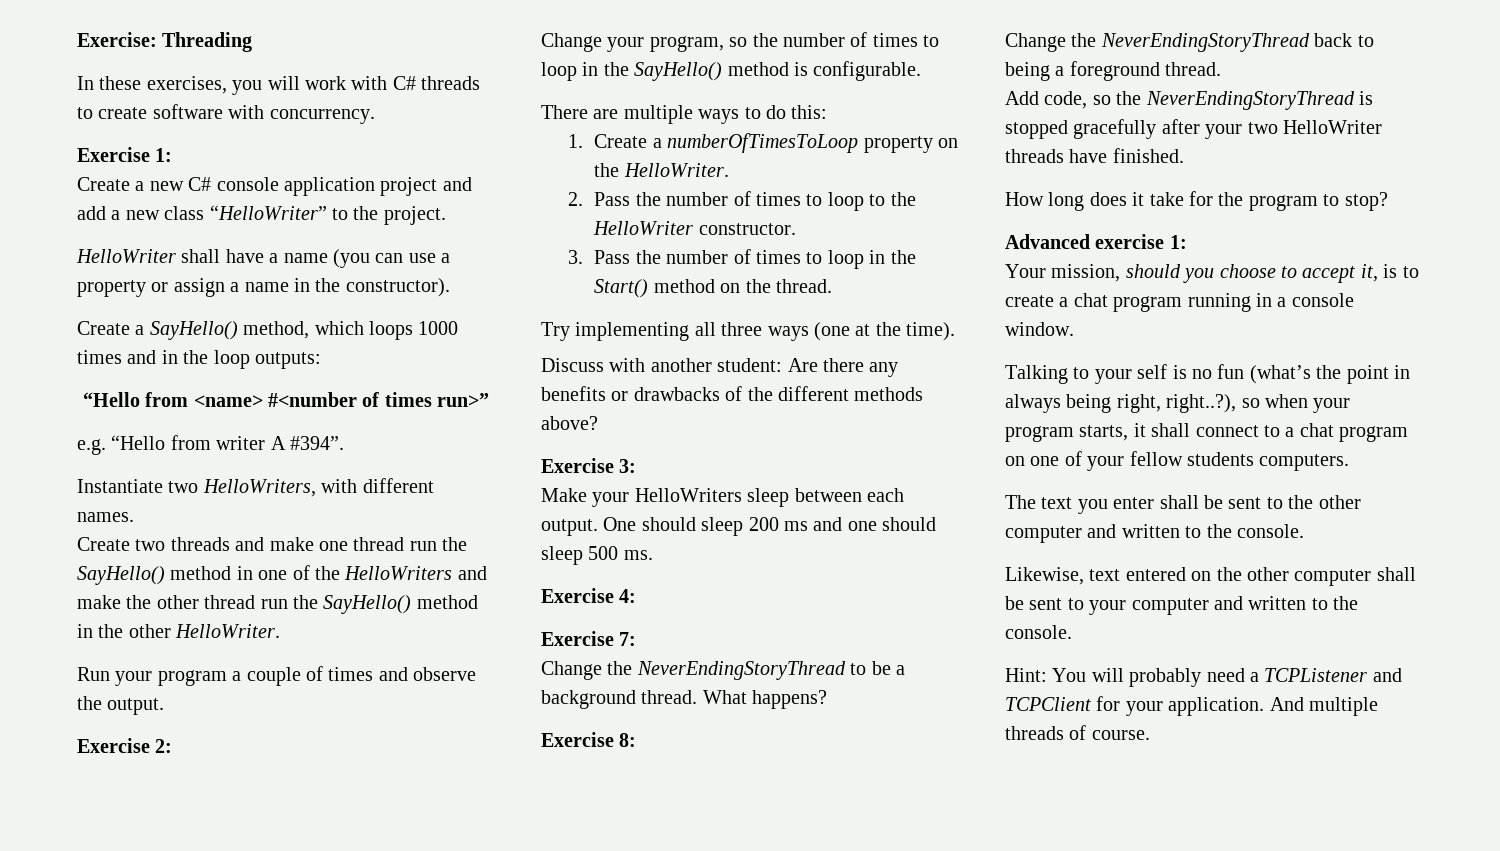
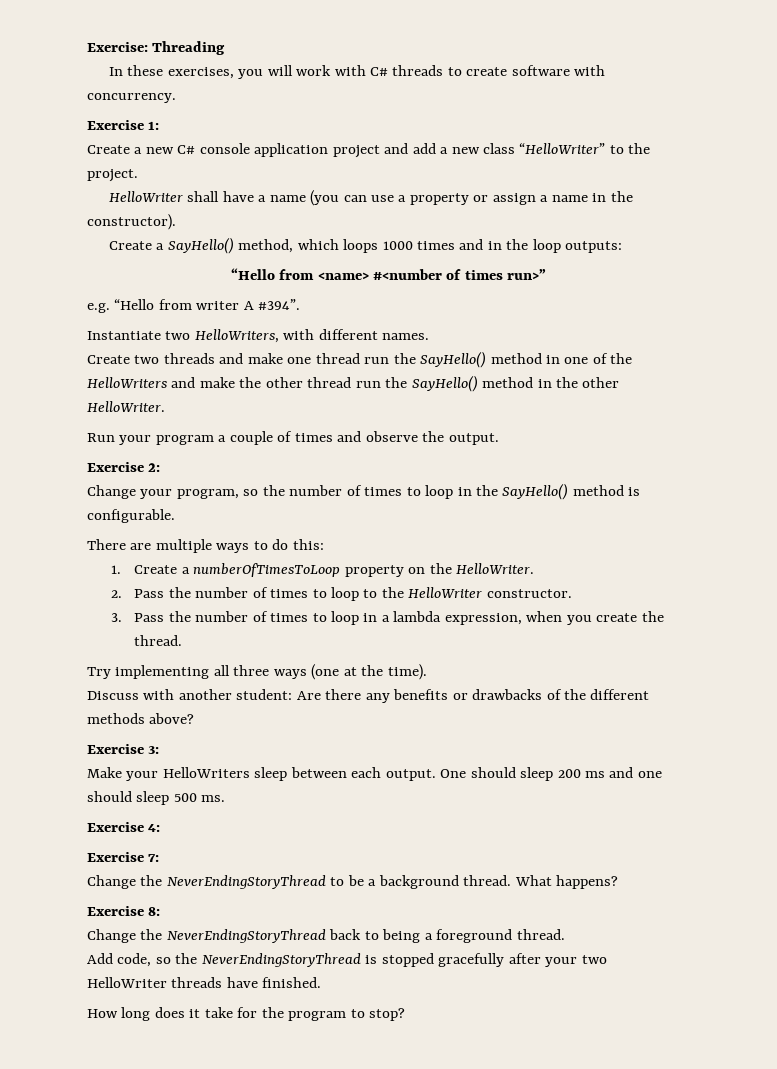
[890,250,916,264] [594,279,741,298] the Start() method on -> [381,611,638,625] a lambda expression, when you create
[1005,234,1187,249] [1005,264,1419,283] [1005,293,1354,312] [1005,322,1074,336] [1005,364,1410,384] [1005,394,1351,413] [1005,423,1409,442] [1005,451,1350,471] [1005,495,1361,514] [1005,524,1304,543] [1005,567,1416,586] [1005,596,1359,615] [1005,625,1072,639] [1005,668,1402,687] [1005,696,1378,716] [1005,725,1150,740] // Advanced exercise 1: // Your mission, should you choose to accept it, is to create a chat program running in a console window. // Talking to your self is no fun (what’s the point in always being right, right..?), so when your program starts, it shall connect to a chat program on one of your fellow students computers. // The text you enter shall be sent to the other computer and written to the console. // Likewise, text entered on the other computer shall be sent to your computer and written to the console. // Hint: You will probably need a TCPListener and TCPClient for your application. And multiple threads of course. -> (406, 1014) none

